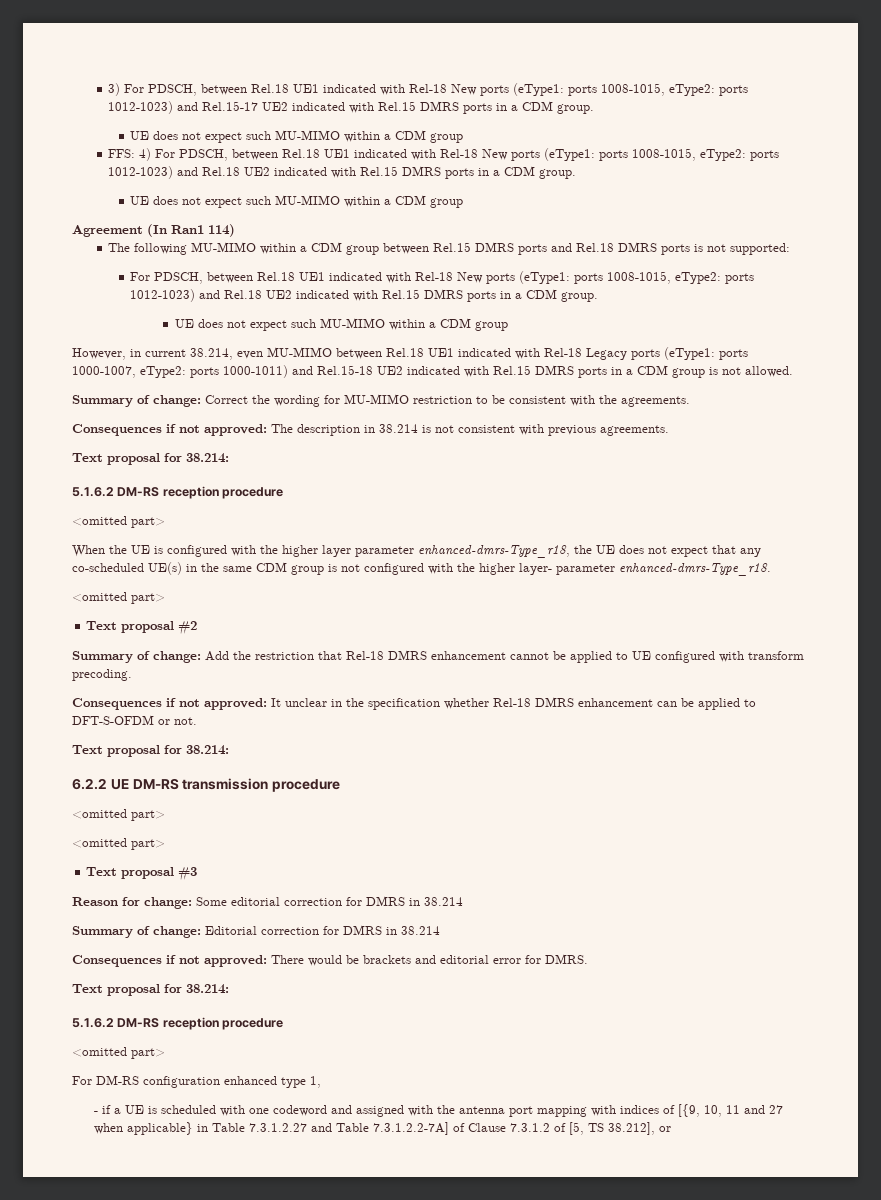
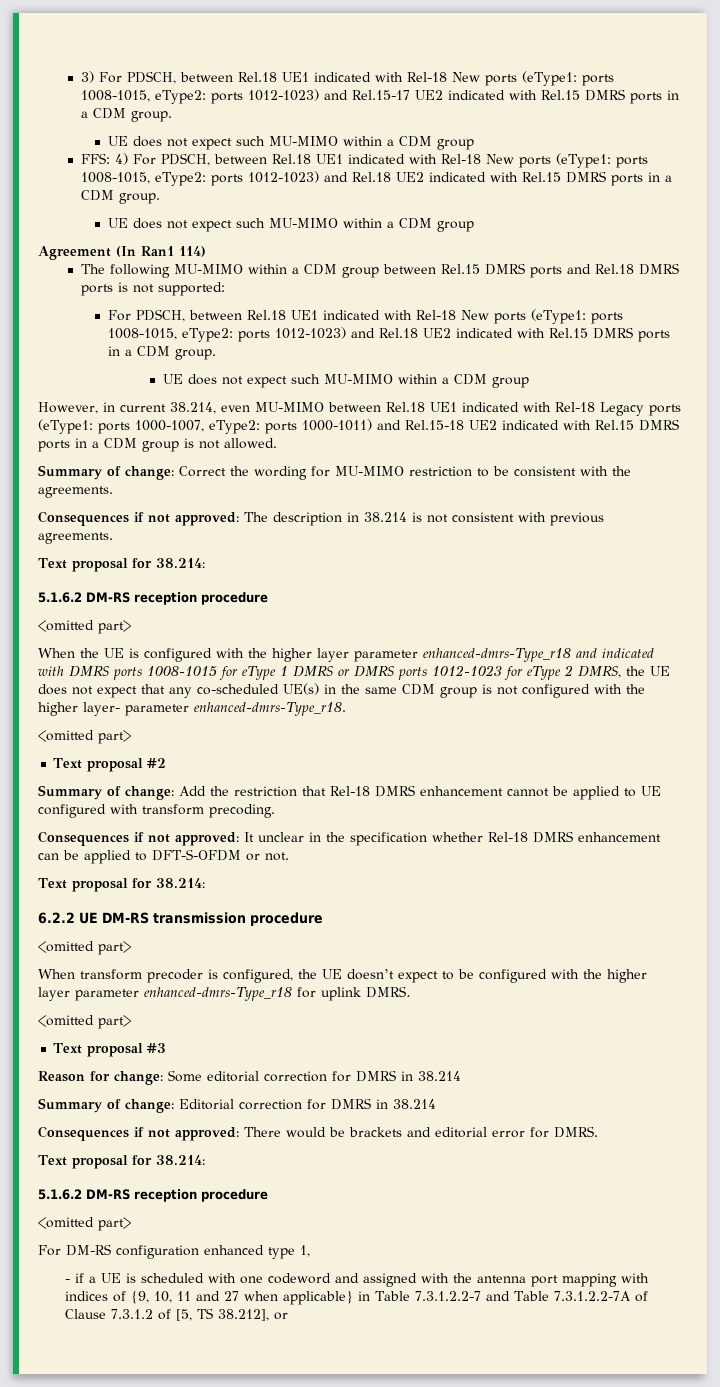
[418,545,570,558] enhanced-dmrs-Type_r18, -> [423,648,654,662] [38,665,621,680] enhanced-dmrs-Type_r18 and indicated with DMRS ports 1008-1015 for eType 1 DMRS or DMRS ports 1012-1023 for eType 2 DMRS,
(165, 815) none -> [38,969,647,983] [38,986,411,1001] // When transform precoder is configured, the UE doesn’t expect to be configured with the higher layer parameter enhanced-dmrs-Type_r18 for uplink DMRS.
[678,1104,701,1117] [{9, -> [131,1291,150,1304] {9,
[249,1123,308,1132] 7.3.1.2.27 -> [415,1291,482,1301] 7.3.1.2.2-7
[373,1122,450,1135] 7.3.1.2.2-7A] -> [554,1291,632,1301] 7.3.1.2.2-7A

